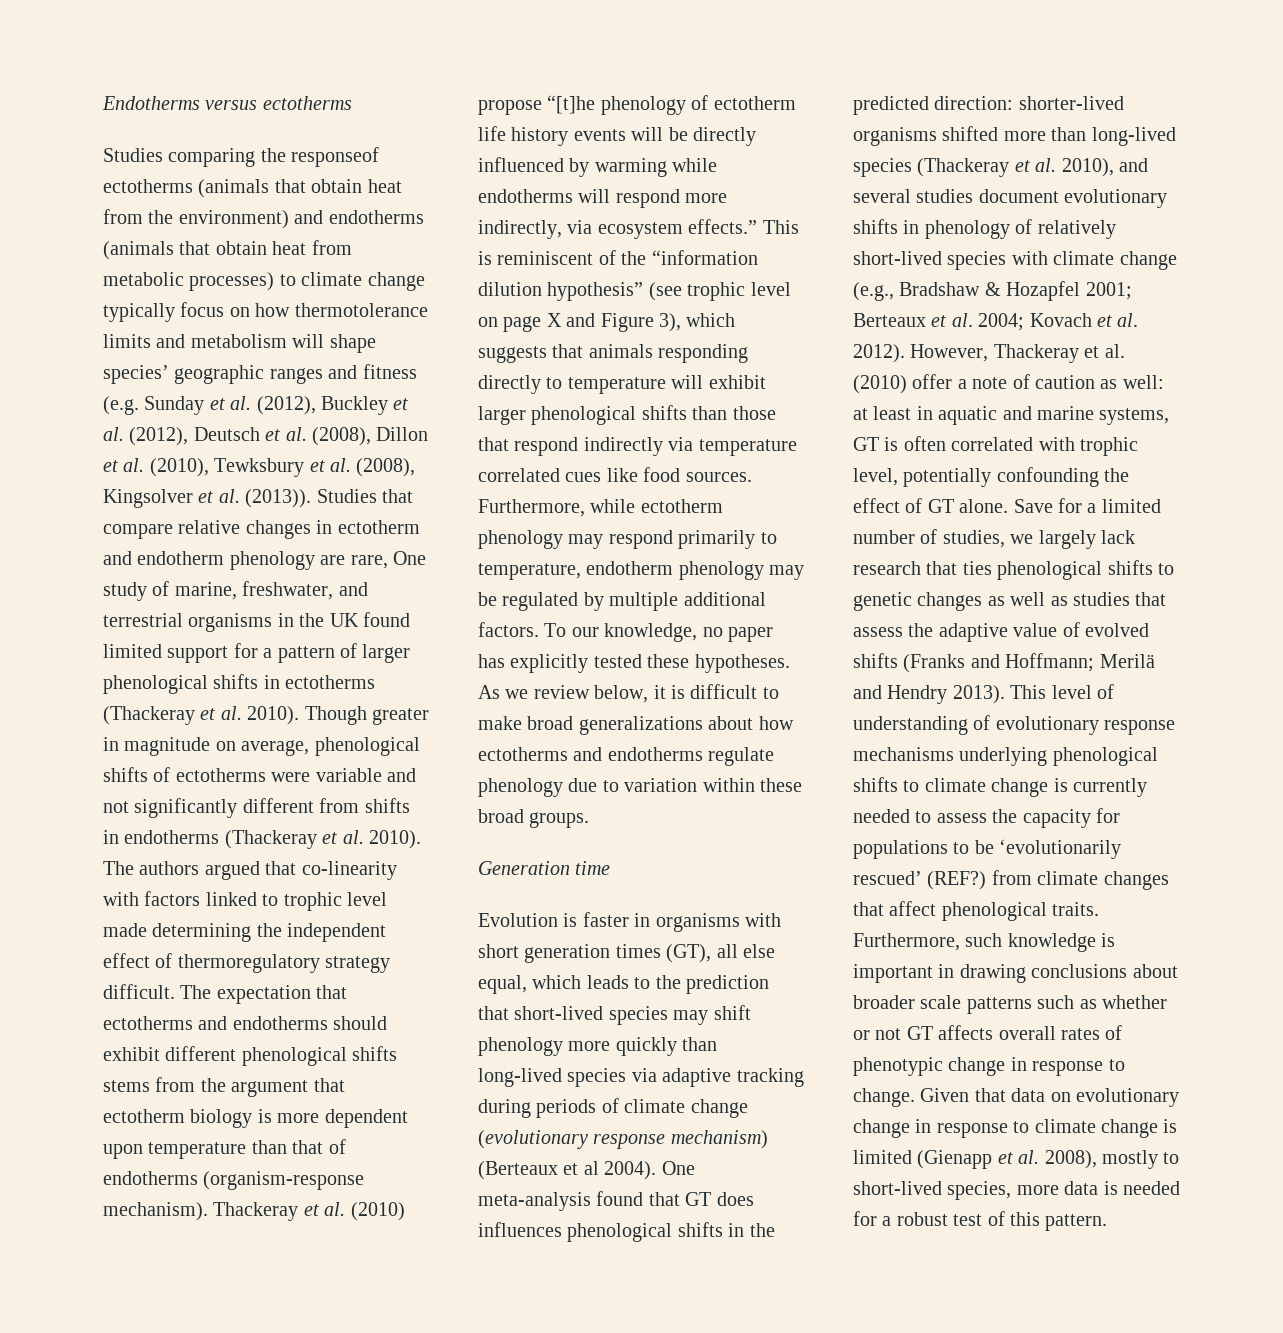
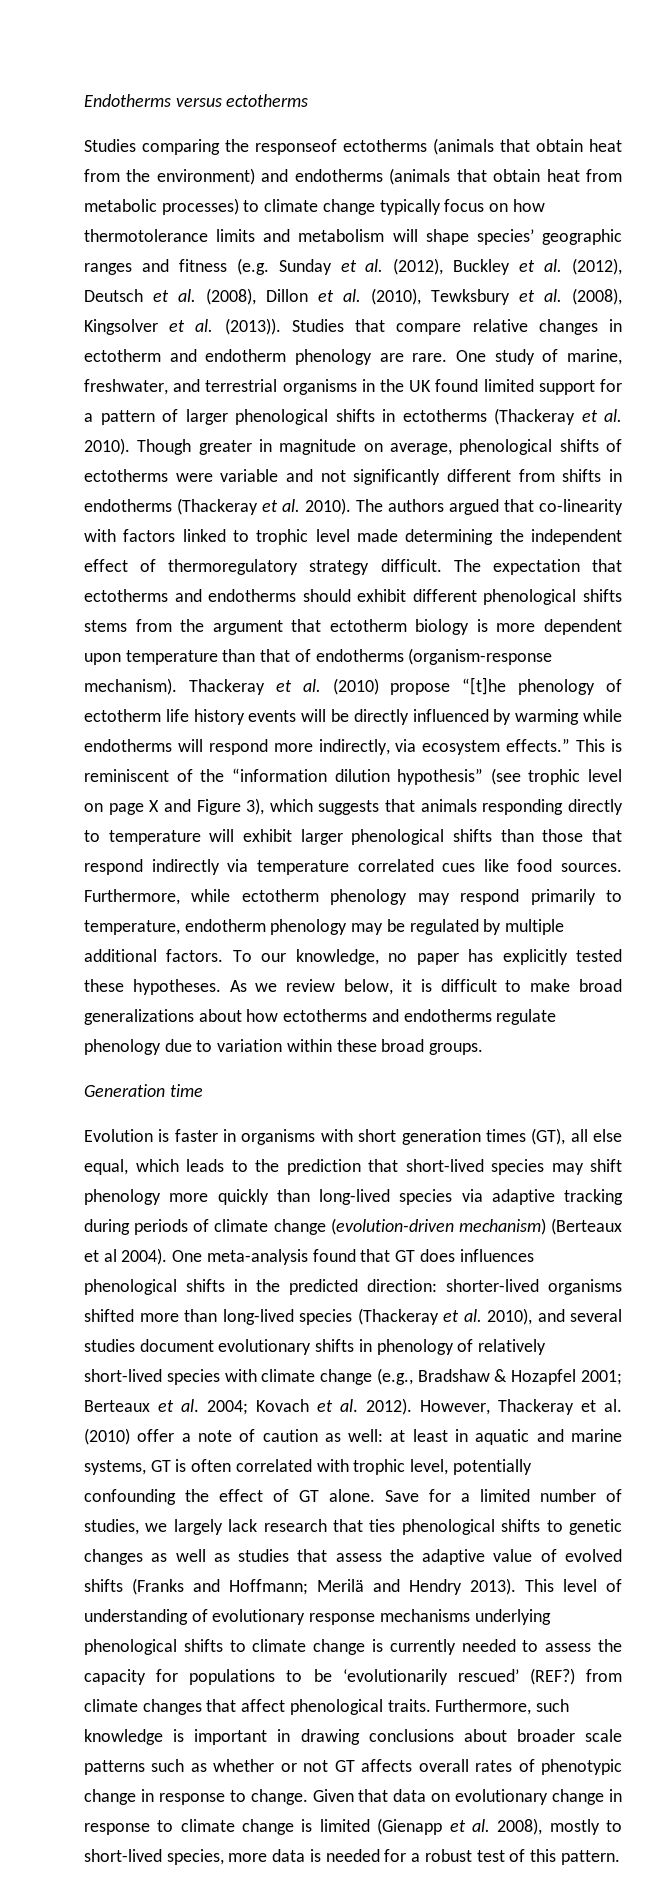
[350,555,388,569] rare, -> [412,353,448,362] rare.
[478,1130,666,1149] (evolutionary response -> [330,1218,454,1235] (evolution-driven

